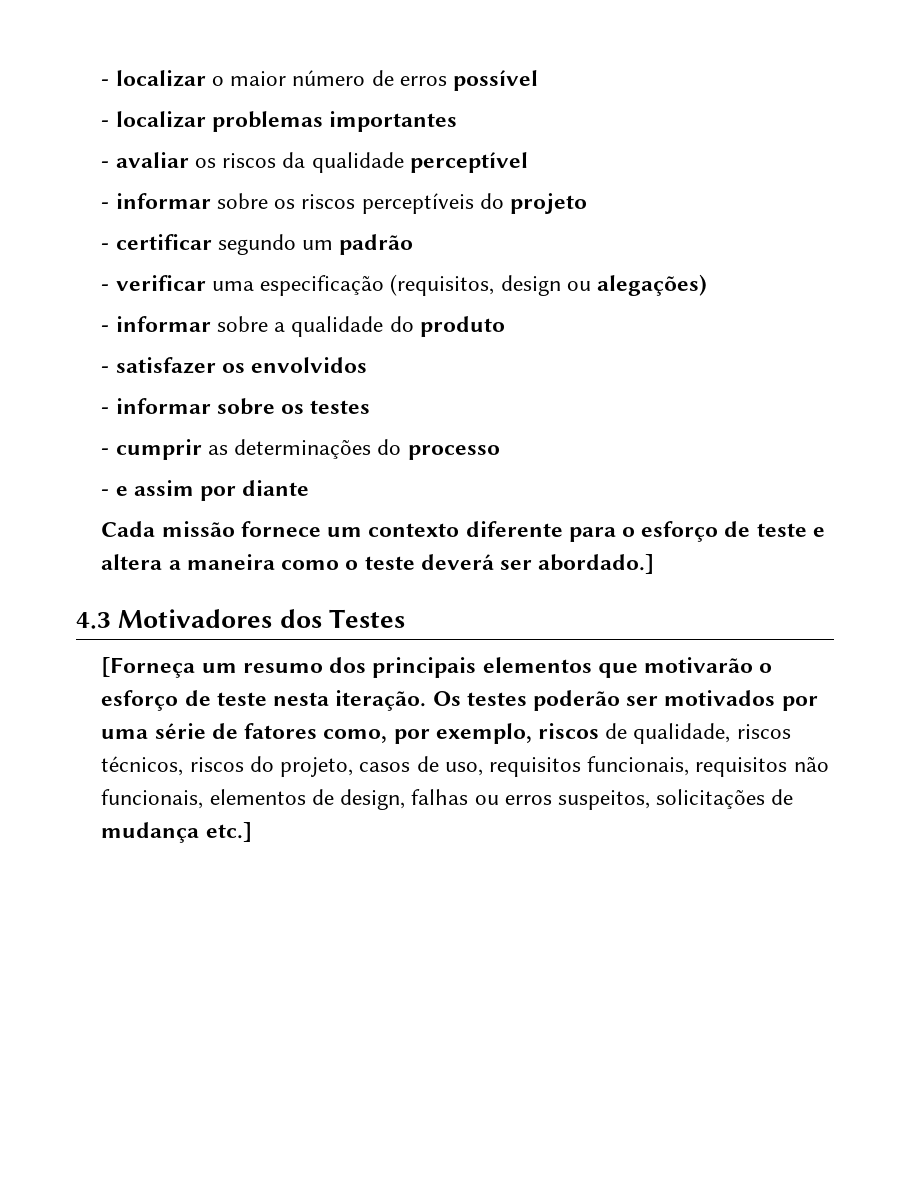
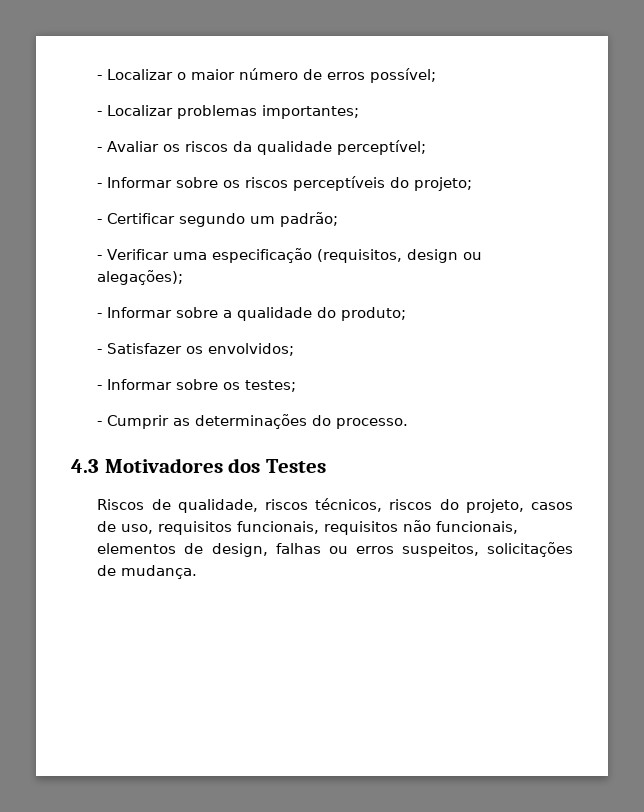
[101,70,206,87] - localizar -> [97,69,174,80] - Localizar
[452,70,538,91] [101,111,458,132] [101,152,189,168] possível // - localizar problemas importantes // - avaliar -> [370,68,437,83] [97,105,360,119] [97,141,160,152] possível; // - Localizar problemas importantes; // - Avaliar
[409,152,528,173] [101,193,211,209] perceptível // - informar -> [337,140,427,155] [97,177,173,188] perceptível; // - Informar
[509,193,587,214] [101,234,212,250] projeto // - certificar -> [414,177,473,191] [97,213,176,224] projeto; // - Certificar
[339,234,414,255] [101,275,206,291] padrão // - verificar -> [280,212,339,227] [97,249,170,260] padrão; // - Verificar
[596,274,707,296] [101,316,211,332] alegações) // - informar -> [97,270,184,285] [97,307,173,318] alegações); // - Informar
[419,316,505,337] [101,357,368,374] [101,398,371,415] [101,439,202,460] produto // - satisfazer os envolvidos // - informar sobre os testes // - cumprir -> [341,307,407,321] [97,343,295,356] [97,379,297,392] [97,415,170,429] produto; // - Satisfazer os envolvidos; // - Informar sobre os testes; // - Cumprir
[407,445,500,460] [101,480,310,501] [101,521,825,542] [101,554,655,574] [76,609,405,629] [101,657,773,678] [101,690,818,711] [101,723,599,744] processo // - e assim por diante // Cada missão fornece um contexto diferente para o esforço de teste e altera a maneira como o teste deverá ser abordado.] // 4.3 Motivadores dos Testes // [Forneça um resumo dos principais elementos que motivarão o esforço de teste nesta iteração. Os testes poderão ser motivados por uma série de fatores como, por exemplo, riscos -> [336,418,409,429] [71,458,327,473] [97,499,145,510] processo. // 4.3 Motivadores dos Testes // Riscos
[101,822,252,843] mudança etc.] -> [121,565,198,579] mudança.

